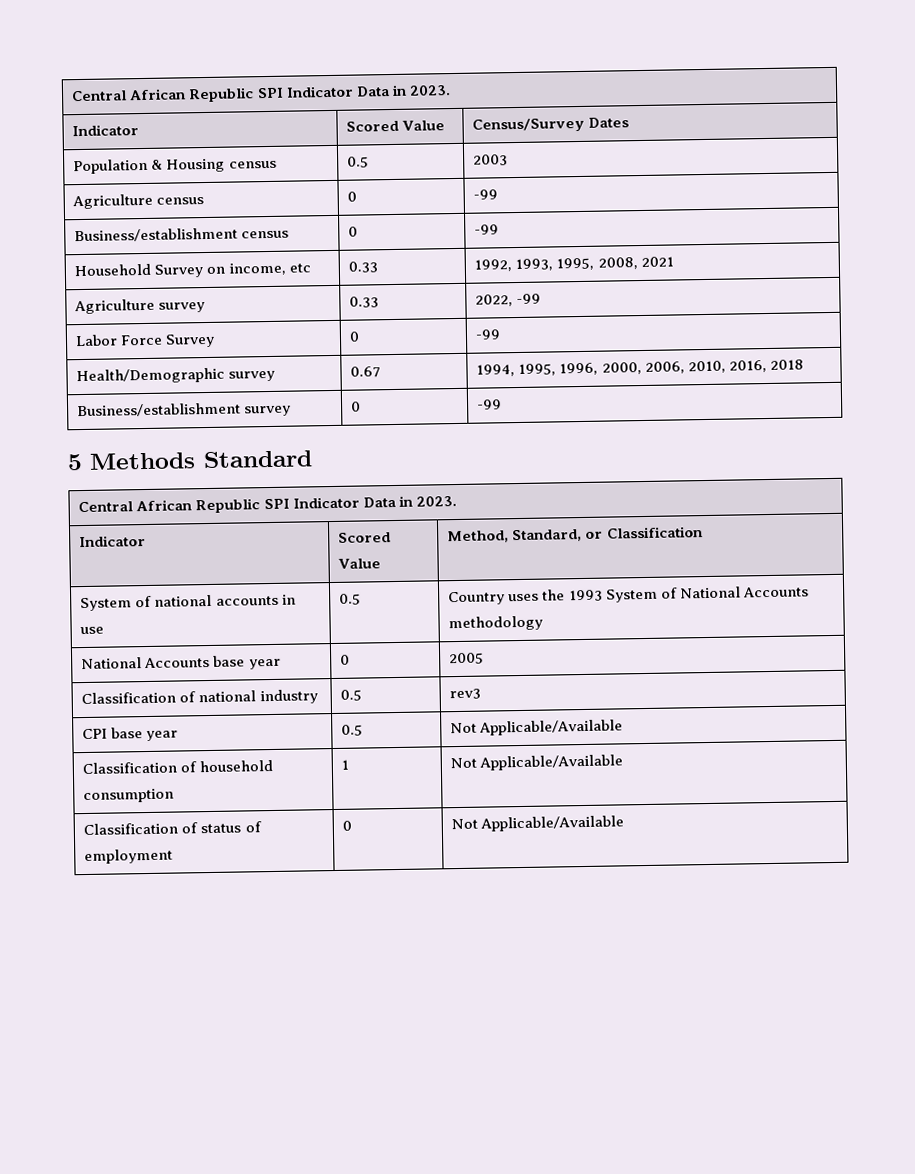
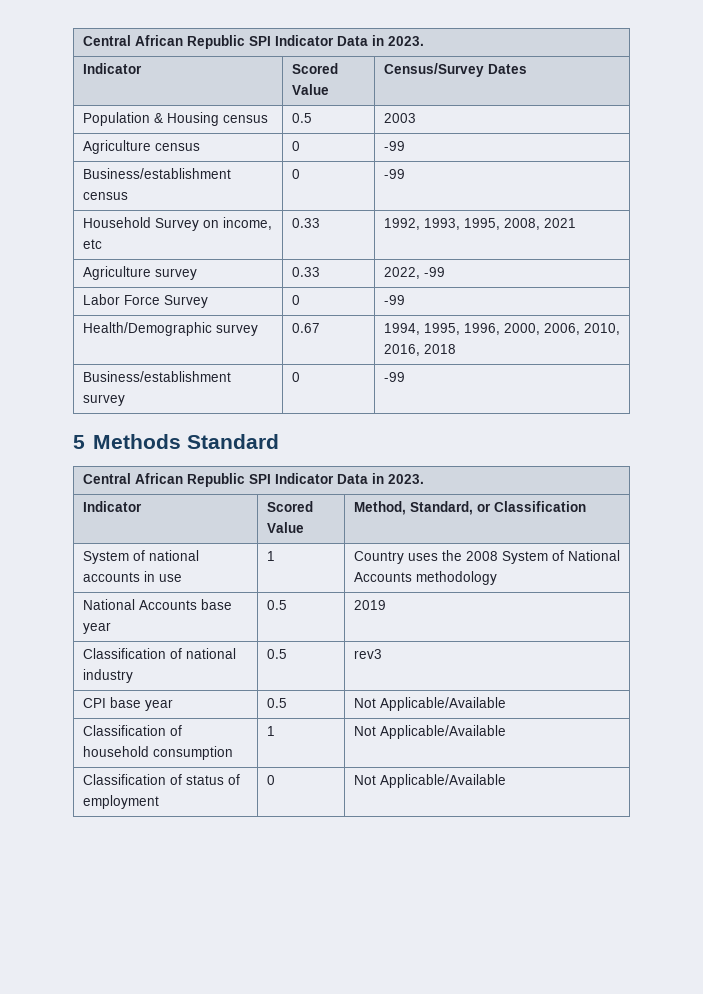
[339,593,362,605] 0.5 -> [266,551,275,561] 1
[568,589,603,602] 1993 -> [465,551,498,561] 2008
[340,654,351,665] [449,652,485,665] 0 | 2005 -> [266,600,287,610] [353,600,386,610] 0.5 | 2019

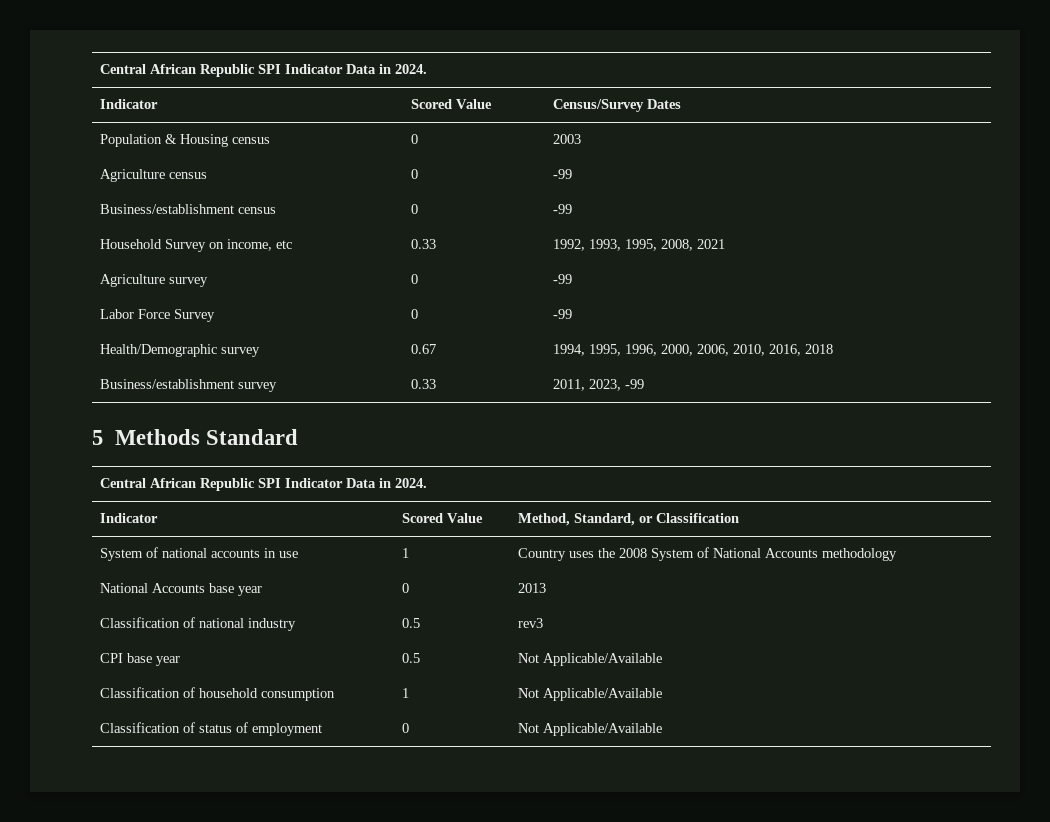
[82,35,424,49] Central African Republic SPI Indicator Data in 2023. -> [99,64,427,77] Central African Republic SPI Indicator Data in 2024.
[291,113,312,123] 0.5 -> [410,134,418,144] 0
[291,267,320,277] [383,267,420,279] 0.33 | 2022, -> [410,274,418,284] 0 |
[291,372,300,382] 0 | -> [410,379,436,389] [552,379,621,391] 0.33 | 2011, 2023,
[387,474,424,484] 2023. -> [394,478,427,488] 2024.
[266,600,287,610] [353,600,386,610] 0.5 | 2019 -> [401,583,409,593] [517,583,546,593] 0 | 2013

